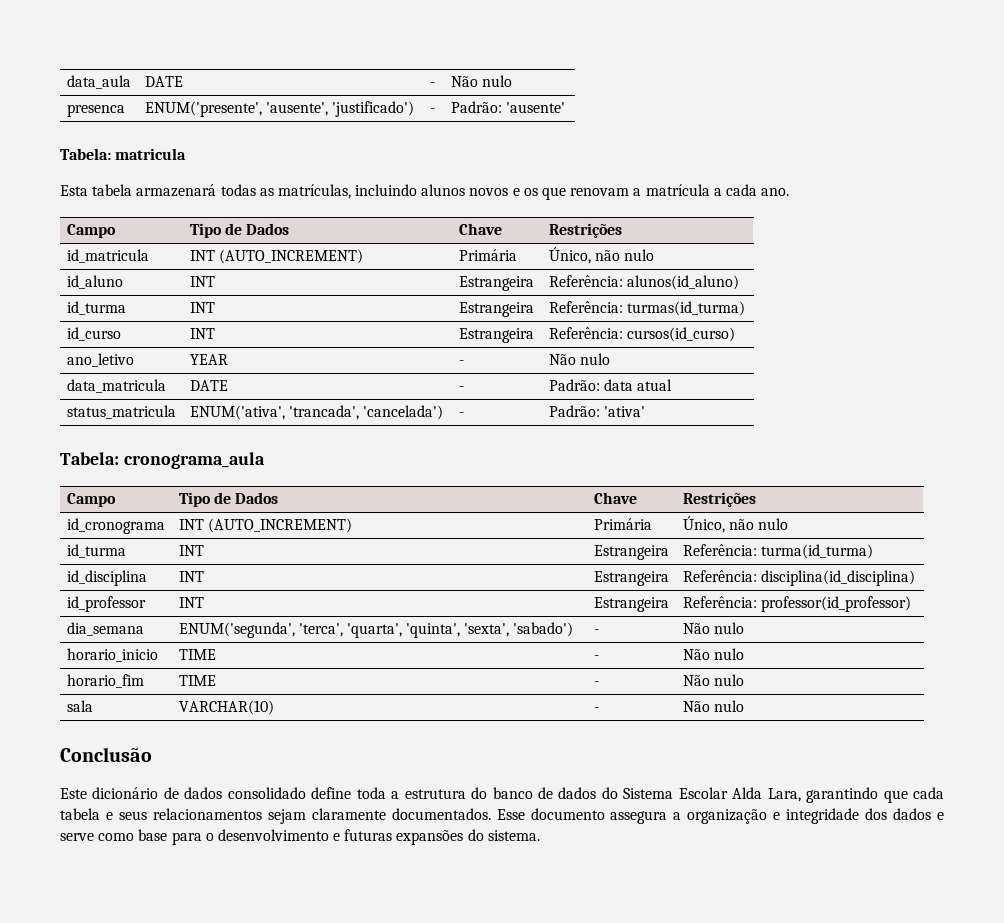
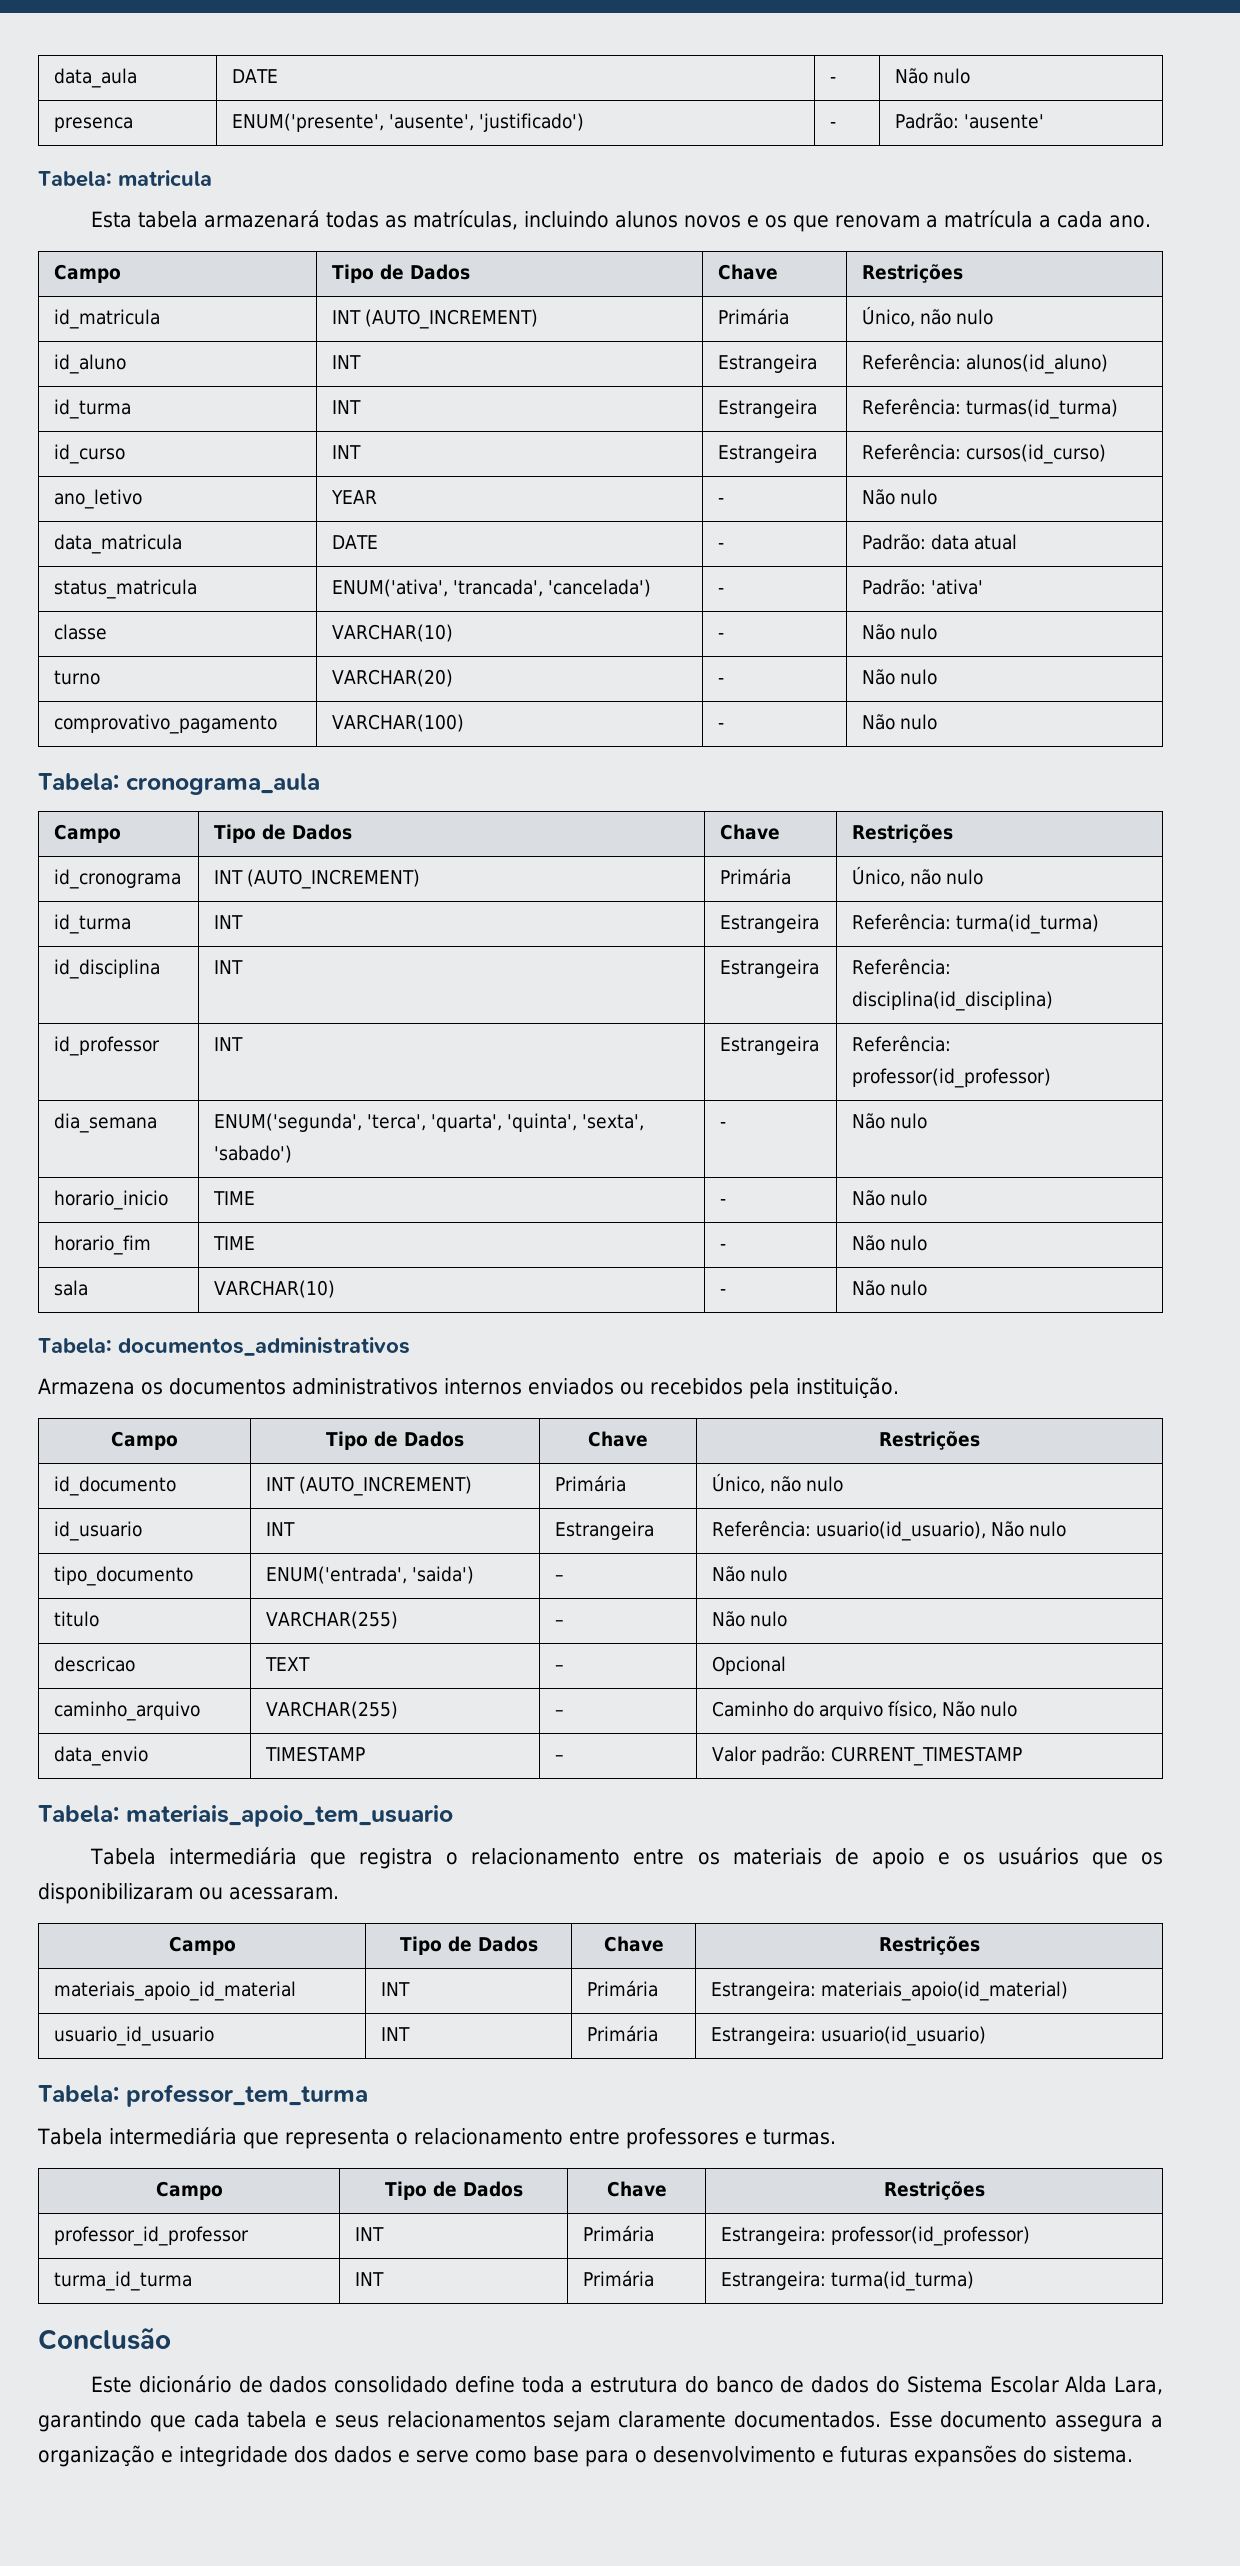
(645, 411) none -> [54,624,108,640] [332,624,454,642] [718,633,725,639] [862,624,938,640] [54,670,101,685] [332,669,454,687] [718,678,725,684] [862,669,938,685] [54,714,278,734] [332,714,465,732] [718,723,725,729] [862,714,938,730] // classe | VARCHAR(10) | - | Não nulo // turno | VARCHAR(20) | - | Não nulo // comprovativo_pagamento | VARCHAR(100) | - | Não nulo
(744, 706) none -> [38,1337,410,1356] [38,1377,899,1399] [111,1431,178,1450] [326,1431,464,1450] [588,1431,648,1447] [879,1431,980,1450] [54,1476,177,1496] [266,1476,473,1496] [555,1475,627,1492] [712,1473,844,1494] [54,1521,143,1541] [266,1522,296,1536] [555,1521,655,1540] [712,1520,1067,1541] [54,1566,194,1586] [266,1566,475,1584] [555,1575,565,1581] [712,1566,788,1582] [54,1611,100,1627] [266,1611,399,1629] [555,1620,565,1626] [712,1611,788,1627] [54,1656,136,1672] [265,1657,311,1671] [555,1665,565,1671] [712,1656,787,1675] [54,1701,201,1721] [266,1701,399,1719] [555,1710,565,1716] [712,1700,1018,1720] [54,1746,149,1766] [265,1746,366,1762] [555,1755,565,1761] [712,1746,1023,1766] [38,1805,453,1827] [90,1847,1163,1869] [38,1883,339,1904] [168,1936,236,1955] [399,1936,538,1955] [603,1936,664,1952] [878,1936,980,1955] [54,1981,297,2001] [381,1982,411,1996] [587,1980,659,1997] [711,1981,1069,2001] [54,2026,215,2046] [381,2027,411,2041] [587,2025,659,2042] [711,2026,987,2046] [38,2084,368,2107] [37,2127,836,2149] [155,2181,223,2200] [384,2181,523,2200] [606,2181,667,2197] [883,2181,985,2200] [54,2226,250,2246] [355,2227,385,2241] [583,2225,655,2242] [721,2226,1031,2246] [54,2271,193,2291] [355,2272,385,2286] [583,2270,655,2287] [721,2271,975,2291] // Tabela: documentos_administrativos // Armazena os documentos administrativos internos enviados ou recebidos pela instituição. // Campo | Tipo de Dados | Chave | Restrições // id_documento | INT (AUTO_INCREMENT) | Primária | Único, não nulo // id_usuario | INT | Estrangeira | Referência: usuario(id_usuario), Não nulo // tipo_documento | ENUM('entrada', 'saida') | – | Não nulo // titulo | VARCHAR(255) | – | Não nulo // descricao | TEXT | – | Opcional // caminho_arquivo | VARCHAR(255) | – | Caminho do arquivo físico, Não nulo // data_envio | TIMESTAMP | – | Valor padrão: CURRENT_TIMESTAMP // Tabela: materiais_apoio_tem_usuario // Tabela intermediária que registra o relacionamento entre os materiais de apoio e os usuários que os disponibilizaram ou acessaram. // Campo | Tipo de Dados | Chave | Restrições // materiais_apoio_id_material | INT | Primária | Estrangeira: materiais_apoio(id_material) // usuario_id_usuario | INT | Primária | Estrangeira: usuario(id_usuario) // Tabela: professor_tem_turma // Tabela intermediária que representa o relacionamento entre professores e turmas. // Campo | Tipo de Dados | Chave | Restrições // professor_id_professor | INT | Primária | Estrangeira: professor(id_professor) // turma_id_turma | INT | Primária | Estrangeira: turma(id_turma)

